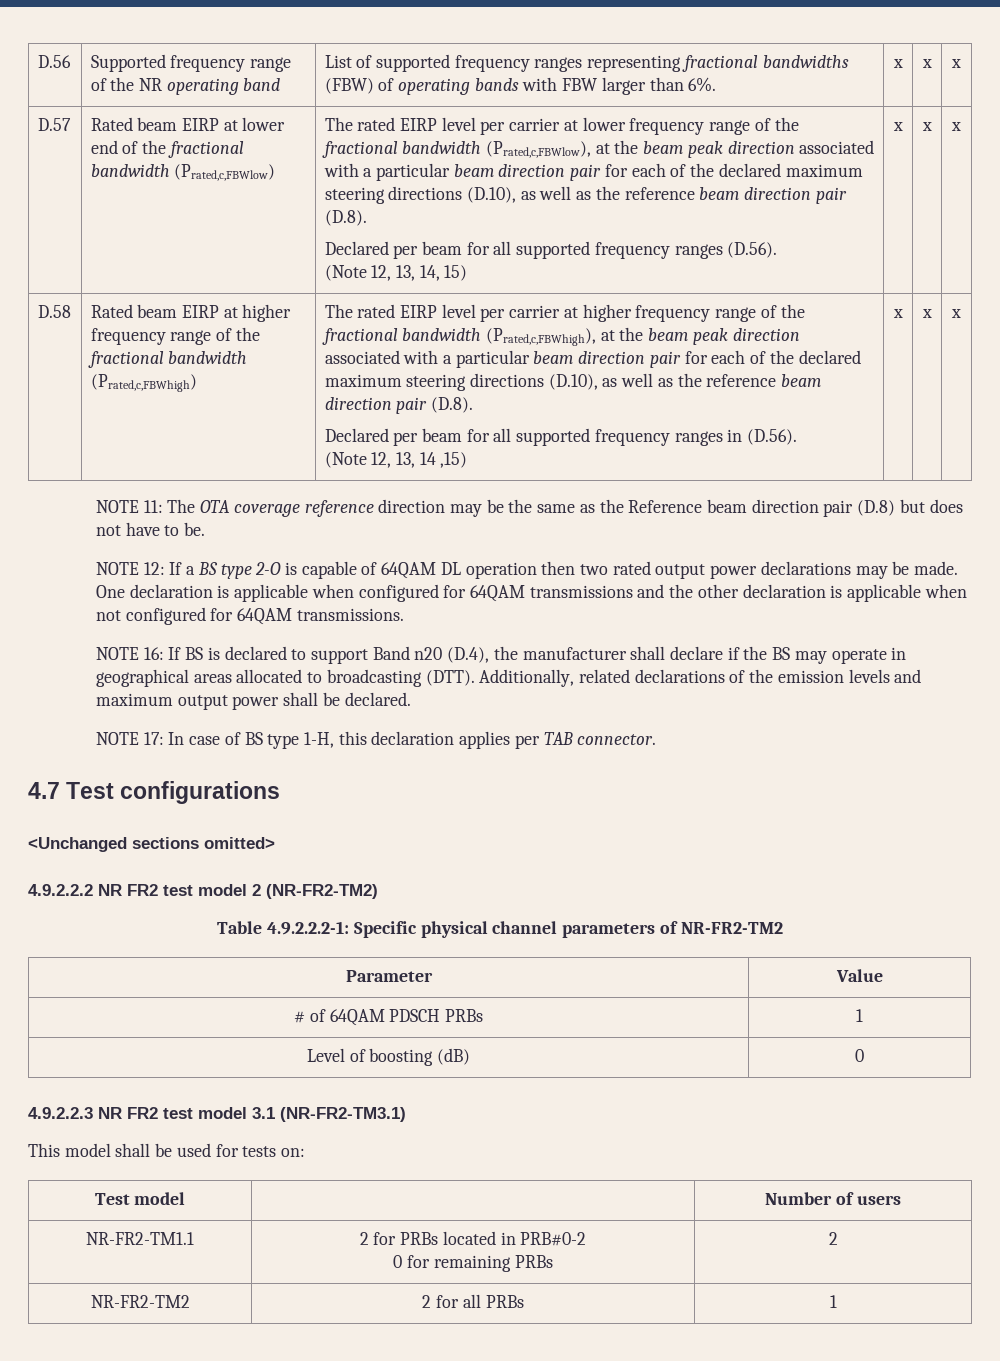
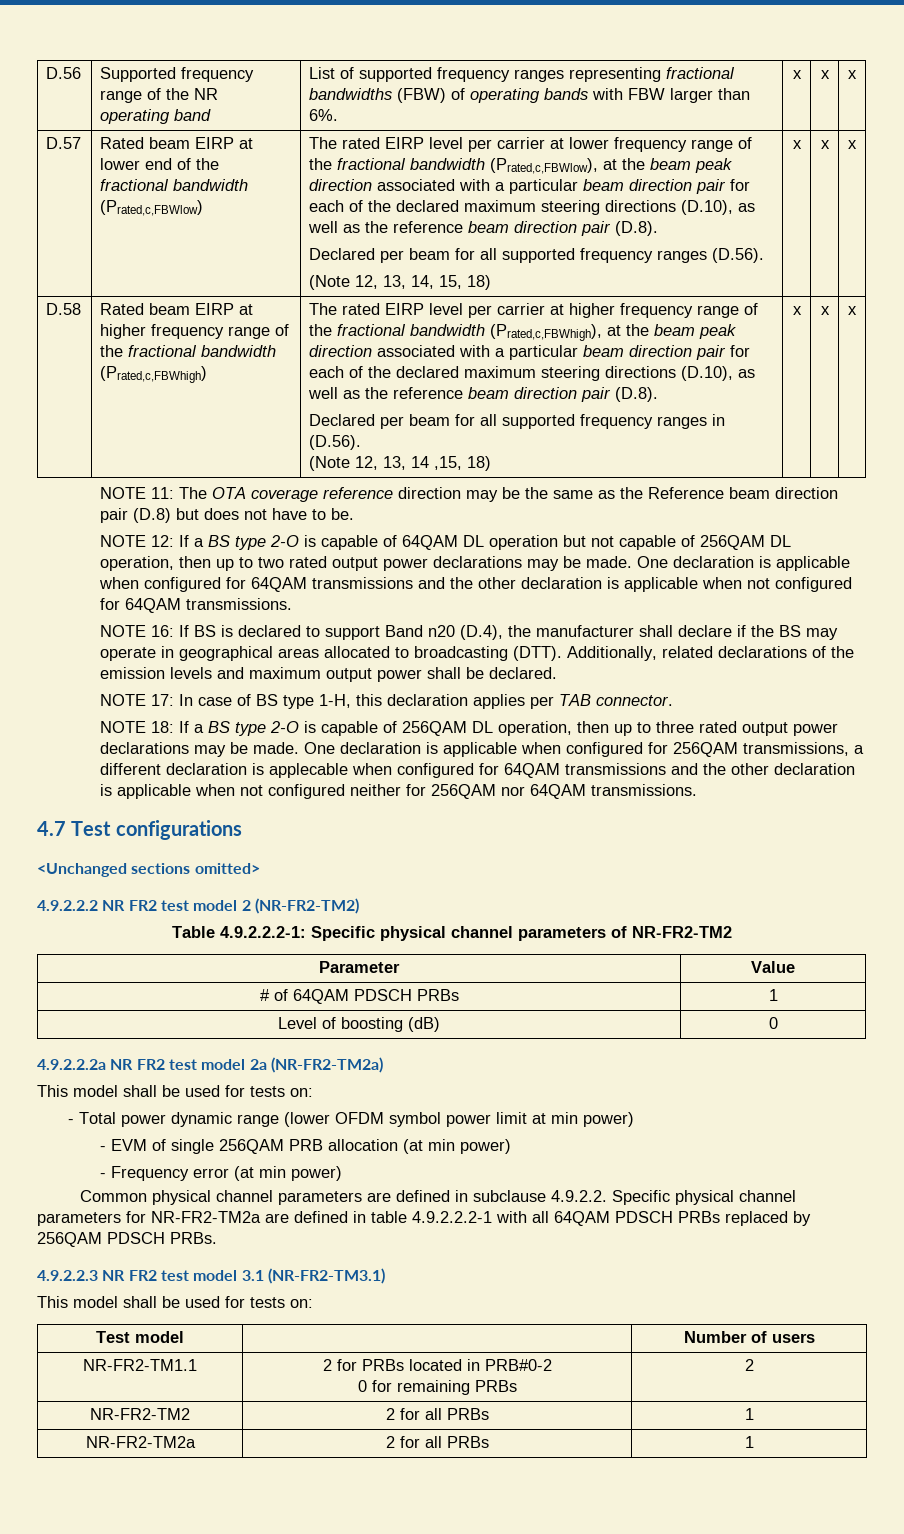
[444,265,468,281] 15) -> [439,275,492,290] 15, 18)
[440,452,468,468] ,15) -> [434,456,492,471] ,15, 18)
[541,561,576,575] then -> [562,535,791,550] [99,556,253,571] but not capable of 256QAM DL operation, then up to
(657, 739) none -> [99,721,838,736] [99,742,864,757] [99,763,855,778] [99,784,697,799] // NOTE 18: If a BS type 2-O is capable of 256QAM DL operation, then up to three rated output power declarations may be made. One declaration is applicable when configured for 256QAM transmissions, a different declaration is applecable when configured for 64QAM transmissions and the other declaration is applicable when not configured neither for 256QAM nor 64QAM transmissions.
(864, 1055) none -> [37,1057,383,1073] [37,1085,313,1097] [68,1112,635,1127] [99,1139,511,1154] [99,1166,342,1181] [79,1190,796,1205] [37,1211,811,1226] [37,1232,217,1247] // 4.9.2.2.2a NR FR2 test model 2a (NR-FR2-TM2a) // This model shall be used for tests on: // - Total power dynamic range (lower OFDM symbol power limit at min power) // - EVM of single 256QAM PRB allocation (at min power) // - Frequency error (at min power) // Common physical channel parameters are defined in subclause 4.9.2.2. Specific physical channel parameters for NR-FR2-TM2a are defined in table 4.9.2.2.2-1 with all 64QAM PDSCH PRBs replaced by 256QAM PDSCH PRBs.
(837, 1301) none -> [85,1436,196,1448] [385,1436,489,1448] [744,1436,754,1448] // NR-FR2-TM2a | 2 for all PRBs | 1

